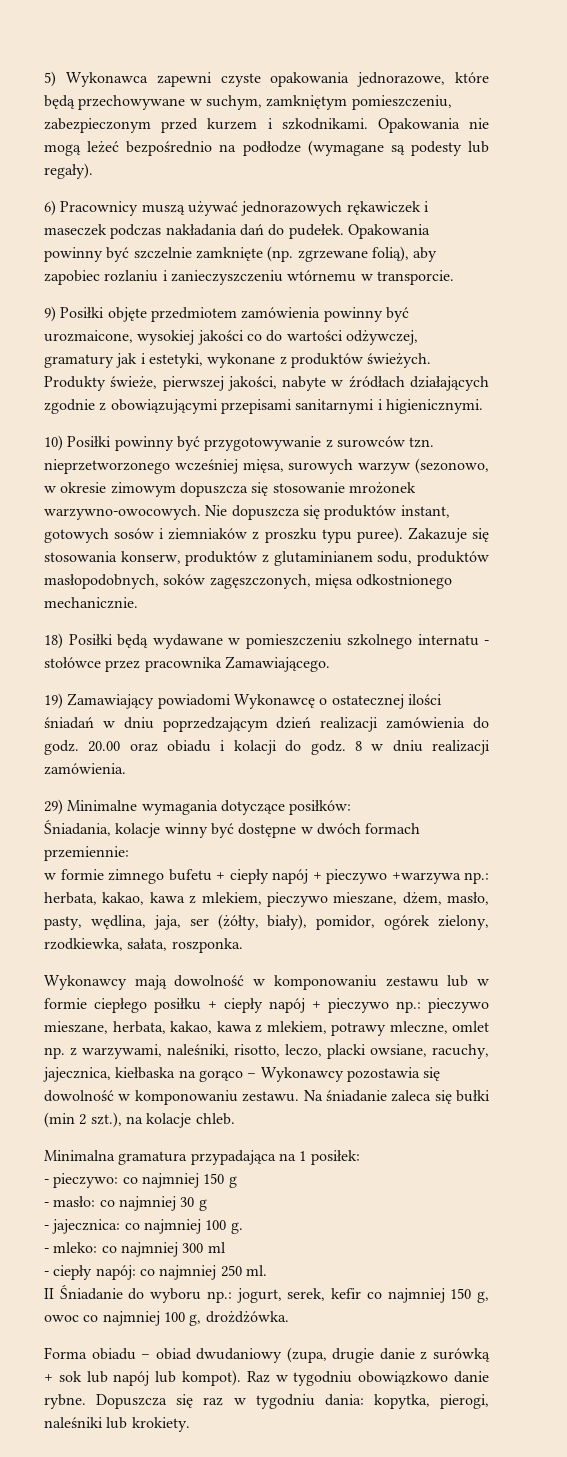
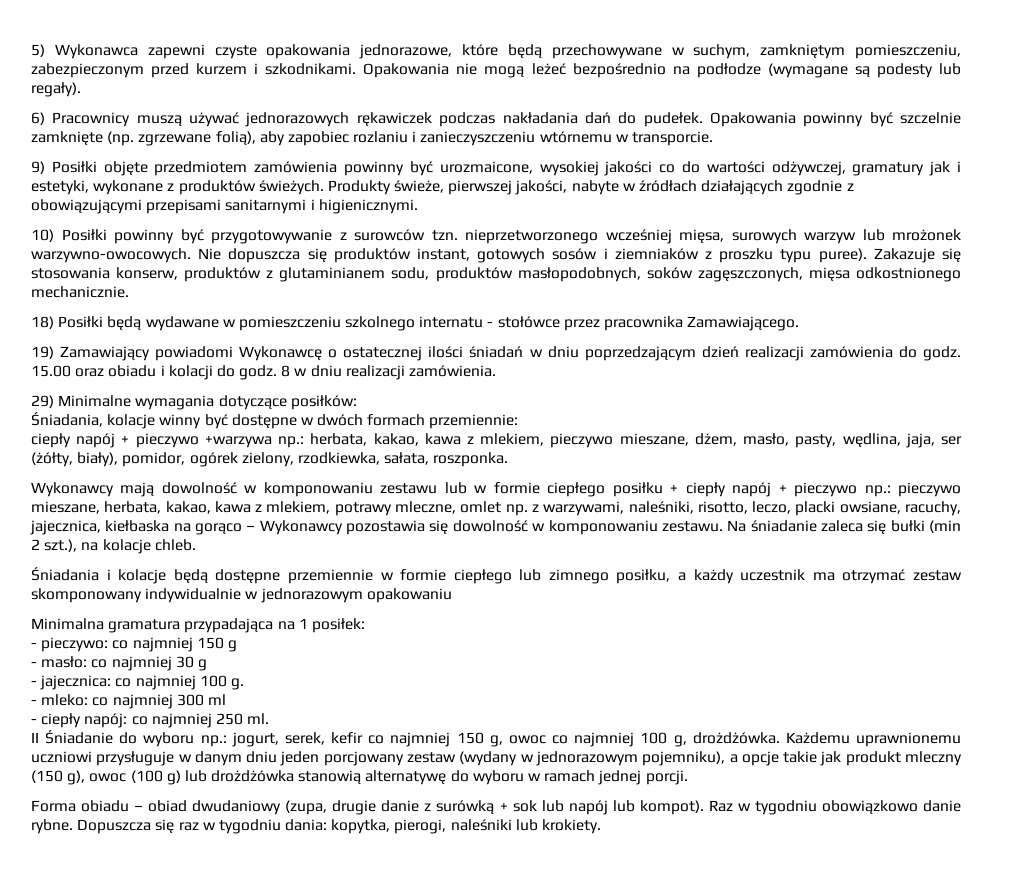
[423,201,429,212] [44,224,107,236] i maseczek -> (432, 119) none
[415,458,490,474] [44,482,345,497] (sezonowo, w okresie zimowym dopuszcza się stosowanie -> [862,229,885,241] lub
[88,741,121,752] 20.00 -> [31,365,71,377] 15.00
[44,869,225,884] w formie zimnego bufetu + -> (519, 421) none
(235, 1119) none -> [31,567,963,584] [31,588,452,603] // Śniadania i kolacje będą dostępne przemiennie w formie ciepłego lub zimnego posiłku, a każdy uczestnik ma otrzymać zestaw skomponowany indywidualnie w jednorazowym opakowaniu
(289, 1317) none -> [785,732,961,747] [31,751,962,766] [31,770,688,785] Każdemu uprawnionemu uczniowi przysługuje w danym dniu jeden porcjowany zestaw (wydany w jednorazowym pojemniku), a opcje takie jak produkt mleczny (150 g), owoc (100 g) lub drożdżówka stanowią alternatywę do wyboru w ramach jednej porcji.

